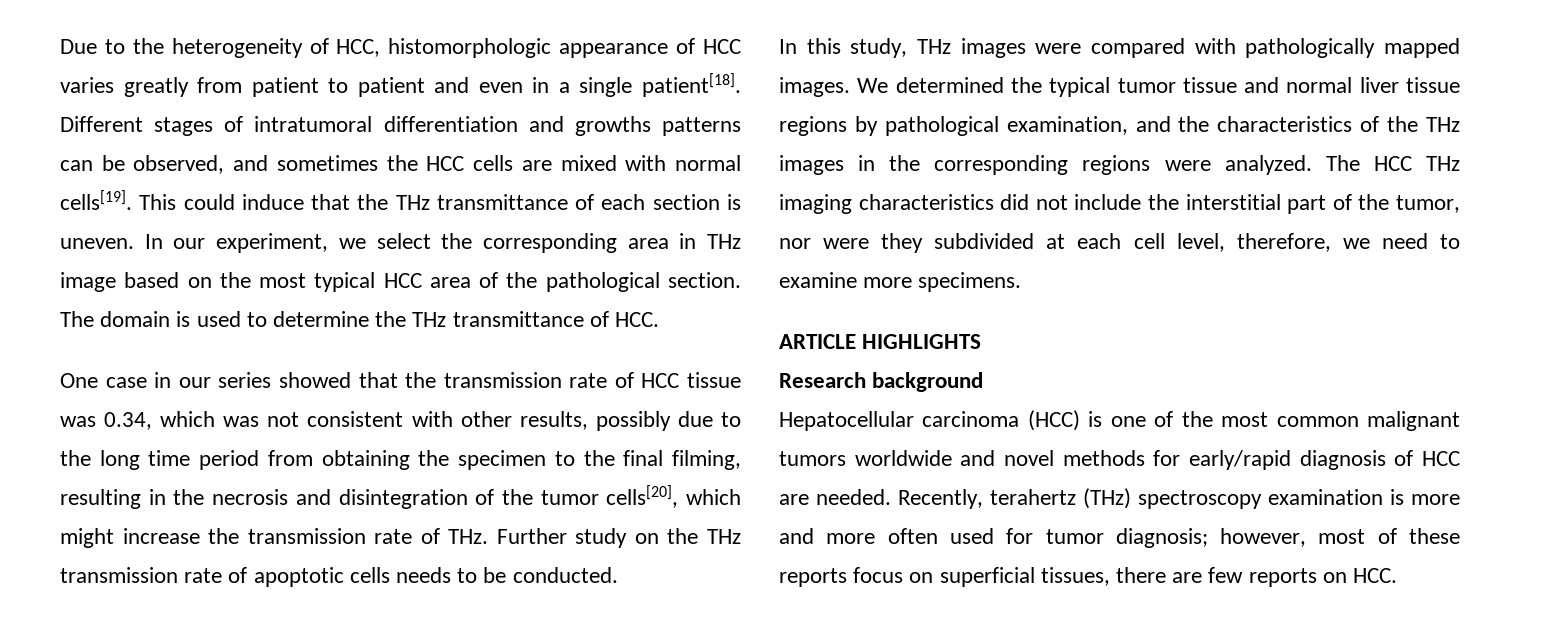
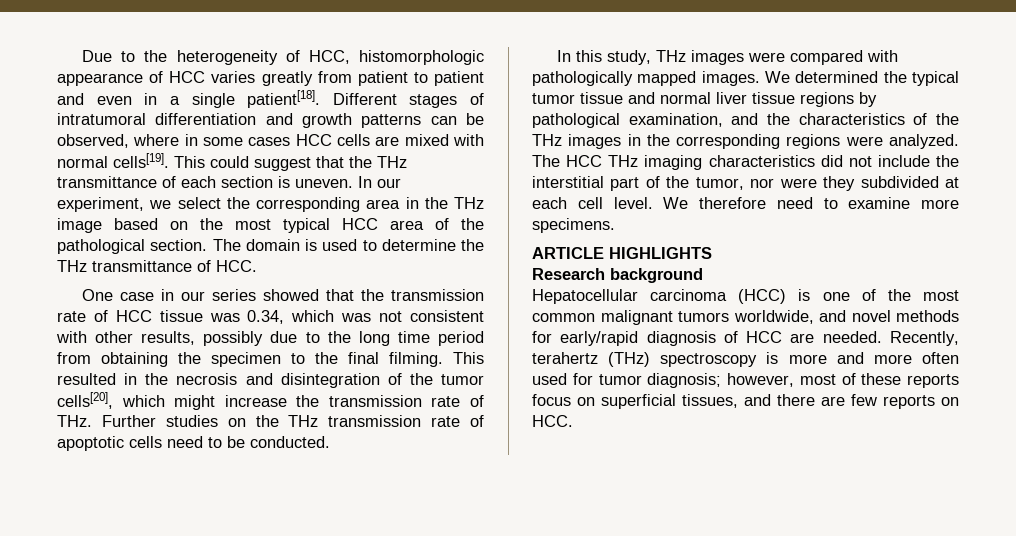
[574,116,651,136] growths -> [302,113,352,128] growth
[233,155,418,171] and sometimes the -> [133,134,291,146] where in some cases
[241,194,304,210] induce -> [254,157,311,171] suggest
(697, 241) none -> [424,197,448,209] the
[672,450,742,470] [60,489,141,509] filming, resulting -> [389,352,484,367] [57,373,116,385] filming. This resulted
[575,528,628,548] study -> [165,415,218,427] studies
[396,567,452,583] needs -> [167,436,203,448] need
[1176,233,1370,252] level, therefore, we -> [613,197,766,209] level. We therefore
[854,450,952,466] worldwide -> [733,310,814,324] worldwide,
[1268,489,1383,505] examination -> (758, 360) none
(1110, 576) none -> [744,394,771,406] and

